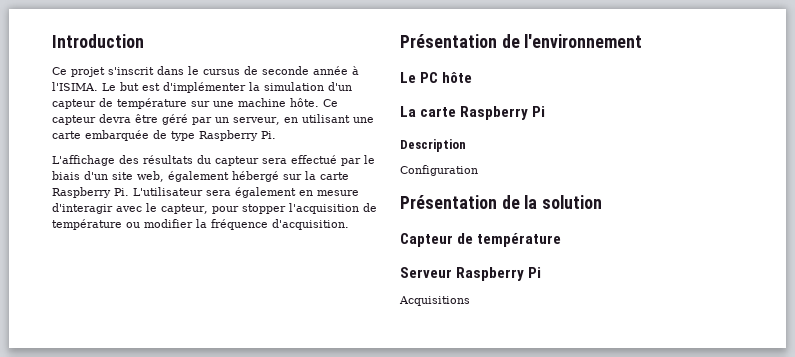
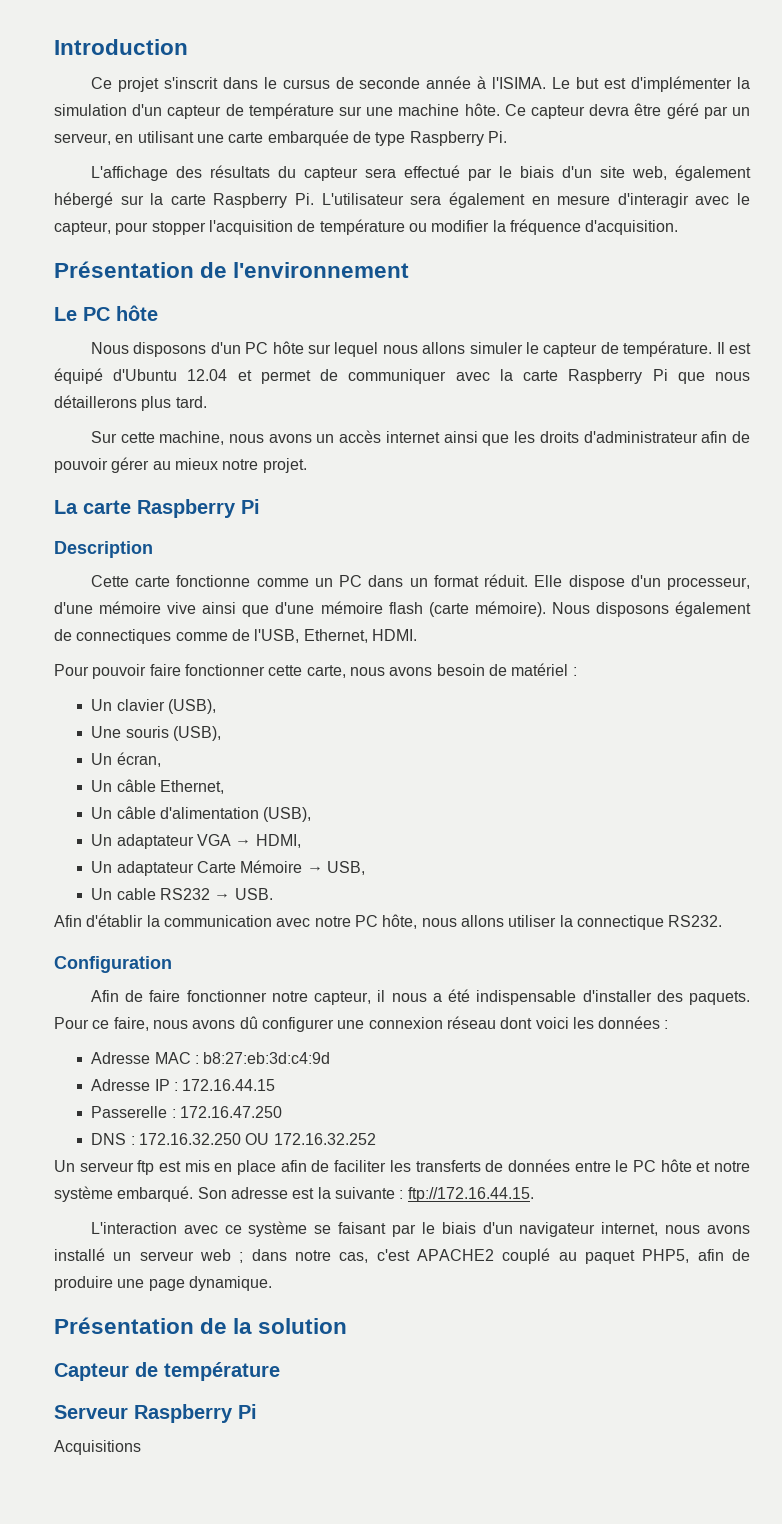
(473, 77) none -> [90,341,752,357] [54,368,751,384] [54,395,207,411] [90,430,750,446] [54,457,307,473] // Nous disposons d'un PC hôte sur lequel nous allons simuler le capteur de température. Il est équipé d'Ubuntu 12.04 et permet de communiquer avec la carte Raspberry Pi que nous détaillerons plus tard. // Sur cette machine, nous avons un accès internet ainsi que les droits d'administrateur afin de pouvoir gérer au mieux notre projet.
[400,165,478,176] Configuration -> [90,574,751,590] [54,601,751,617] [54,629,417,644] [54,663,577,679] [91,699,216,714] [91,726,221,741] [91,752,161,767] [91,779,224,794] [91,806,312,822] [91,834,301,849] [91,860,365,876] [91,888,273,900] [54,914,723,930] [54,956,172,973] [90,989,751,1005] [54,1016,669,1032] [91,1052,331,1064] [91,1079,276,1091] [91,1106,282,1118] [91,1133,376,1145] [54,1159,751,1175] [54,1186,534,1202] [90,1221,751,1237] [54,1248,751,1264] [54,1276,272,1291] Cette carte fonctionne comme un PC dans un format réduit. Elle dispose d'un processeur, d'une mémoire vive ainsi que d'une mémoire flash (carte mémoire). Nous disposons également de connectiques comme de l'USB, Ethernet, HDMI. // Pour pouvoir faire fonctionner cette carte, nous avons besoin de matériel : // Un clavier (USB), // Une souris (USB), // Un écran, // Un câble Ethernet, // Un câble d'alimentation (USB), // Un adaptateur VGA → HDMI, // Un adaptateur Carte Mémoire → USB, // Un cable RS232 → USB. // Afin d'établir la communication avec notre PC hôte, nous allons utiliser la connectique RS232. // Configuration // Afin de faire fonctionner notre capteur, il nous a été indispensable d'installer des paquets. Pour ce faire, nous avons dû configurer une connexion réseau dont voici les données : // Adresse MAC : b8:27:eb:3d:c4:9d // Adresse IP : 172.16.44.15 // Passerelle : 172.16.47.250 // DNS : 172.16.32.250 OU 172.16.32.252 // Un serveur ftp est mis en place afin de faciliter les transferts de données entre le PC hôte et notre système embarqué. Son adresse est la suivante : ftp://172.16.44.15. // L'interaction avec ce système se faisant par le biais d'un navigateur internet, nous avons installé un serveur web ; dans notre cas, c'est APACHE2 couplé au paquet PHP5, afin de produire une page dynamique.

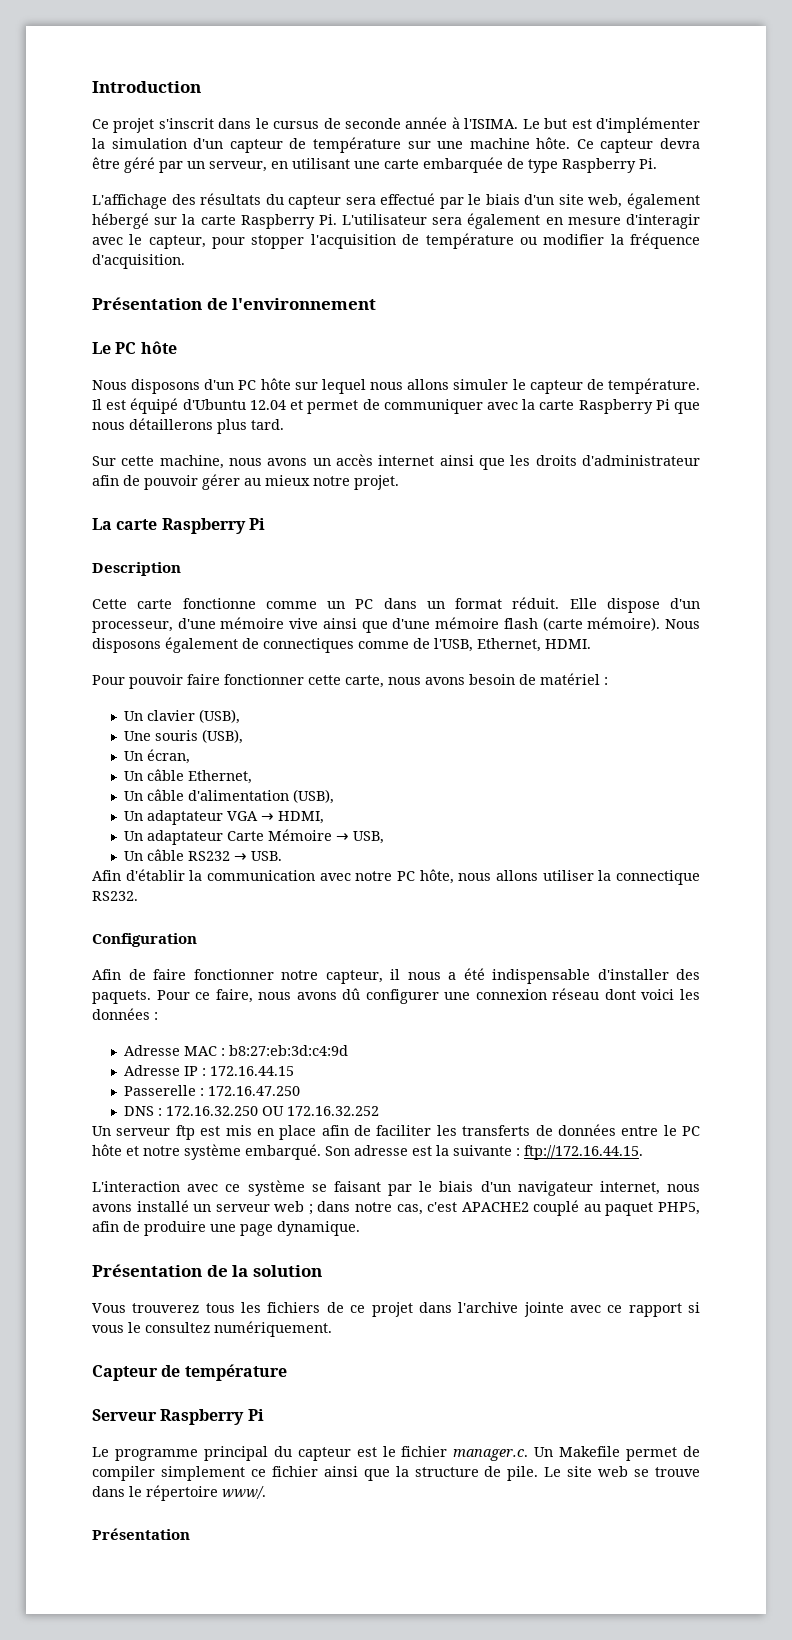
[116,888,156,900] cable -> [147,849,185,861] câble
(348, 1326) none -> [92,1302,700,1317] [92,1321,332,1337] // Vous trouverez tous les fichiers de ce projet dans l'archive jointe avec ce rapport si vous le consultez numériquement.
[54,1440,141,1455] Acquisitions -> [92,1446,700,1461] [92,1466,701,1481] [92,1485,266,1501] [92,1528,190,1540] Le programme principal du capteur est le fichier manager.c. Un Makefile permet de compiler simplement ce fichier ainsi que la structure de pile. Le site web se trouve dans le répertoire www/. // Présentation

